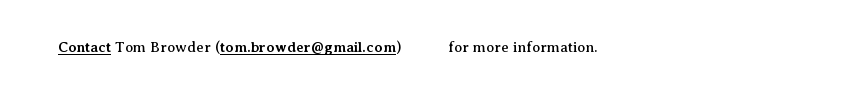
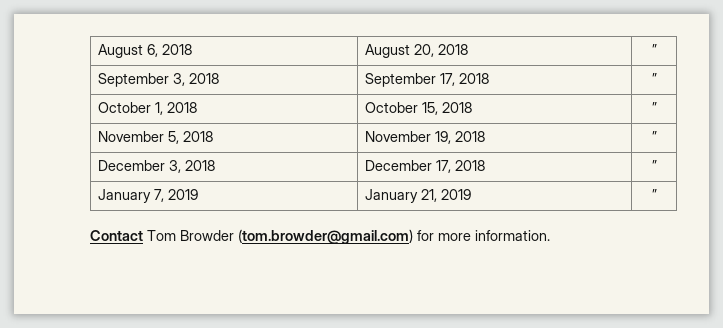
(58, 47) none -> [98,44,193,58] [365,44,469,58] [651,44,657,55] [98,73,220,87] [365,73,490,87] [651,73,657,84] [98,102,198,115] [365,102,473,115] [651,102,657,113] [98,131,214,144] [365,131,486,144] [651,131,657,142] [98,160,216,173] [365,160,486,173] [651,160,657,171] [98,189,199,203] [365,189,472,203] [651,189,657,200] August 6, 2018 | August 20, 2018 | ” // September 3, 2018 | September 17, 2018 | ” // October 1, 2018 | October 15, 2018 | ” // November 5, 2018 | November 19, 2018 | ” // December 3, 2018 | December 17, 2018 | ” // January 7, 2019 | January 21, 2019 | ” //

